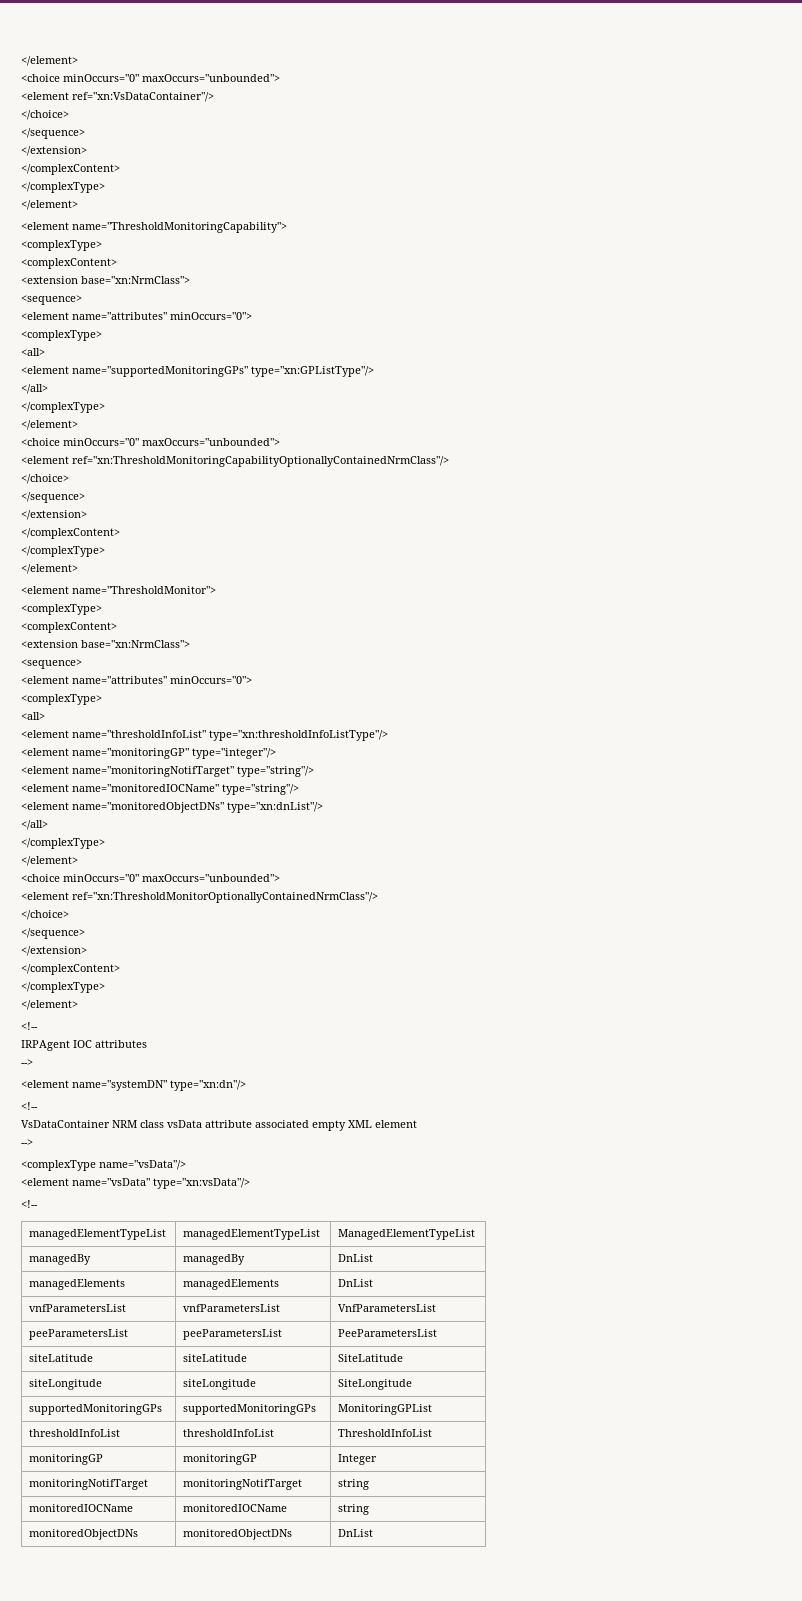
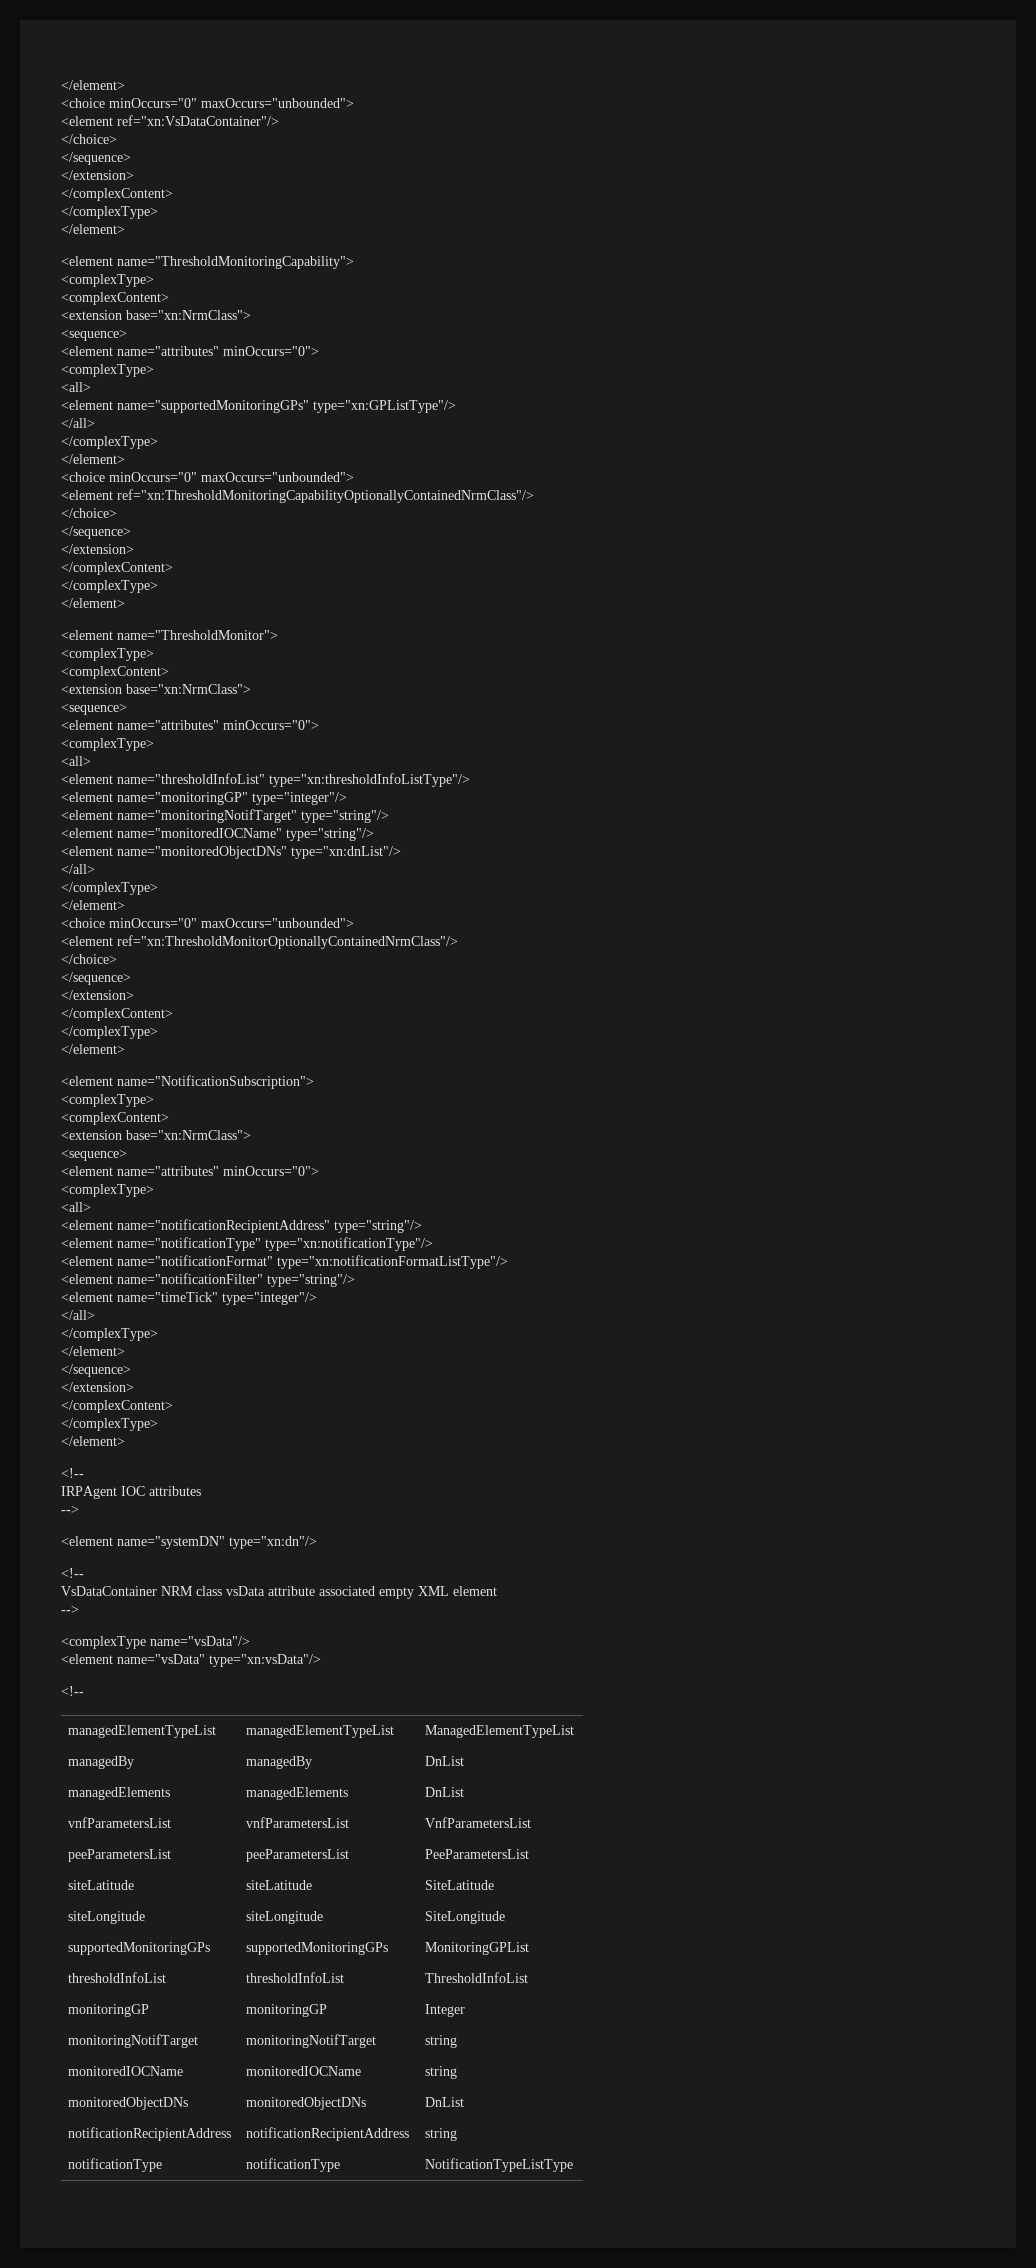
(78, 1005) none -> [61,1075,314,1089] [61,1094,154,1107] [61,1112,169,1125] [61,1130,251,1140] [61,1149,127,1161] [61,1166,319,1176] [61,1184,154,1197] [61,1202,91,1212] [61,1219,422,1233] [61,1237,433,1251] [61,1255,508,1269] [61,1273,355,1287] [61,1292,317,1305] [61,1310,95,1320] [61,1328,158,1341] [61,1346,125,1356] [61,1364,131,1377] [61,1382,134,1392] [61,1400,173,1413] [61,1418,158,1431] [61,1436,125,1446] // <element name="NotificationSubscription"> // <complexType> // <complexContent> // <extension base="xn:NrmClass"> // <sequence> // <element name="attributes" minOccurs="0"> // <complexType> // <all> // <element name="notificationRecipientAddress" type="string"/> // <element name="notificationType" type="xn:notificationType"/> // <element name="notificationFormat" type="xn:notificationFormatListType"/> // <element name="notificationFilter" type="string"/> // <element name="timeTick" type="integer"/> // </all> // </complexType> // </element> // </sequence> // </extension> // </complexContent> // </complexType> // </element>
(374, 1533) none -> [68,2127,232,2141] [246,2127,410,2141] [425,2128,458,2141] [68,2158,163,2172] [246,2158,341,2172] [425,2158,574,2172] // notificationRecipientAddress | notificationRecipientAddress | string // notificationType | notificationType | NotificationTypeListType

